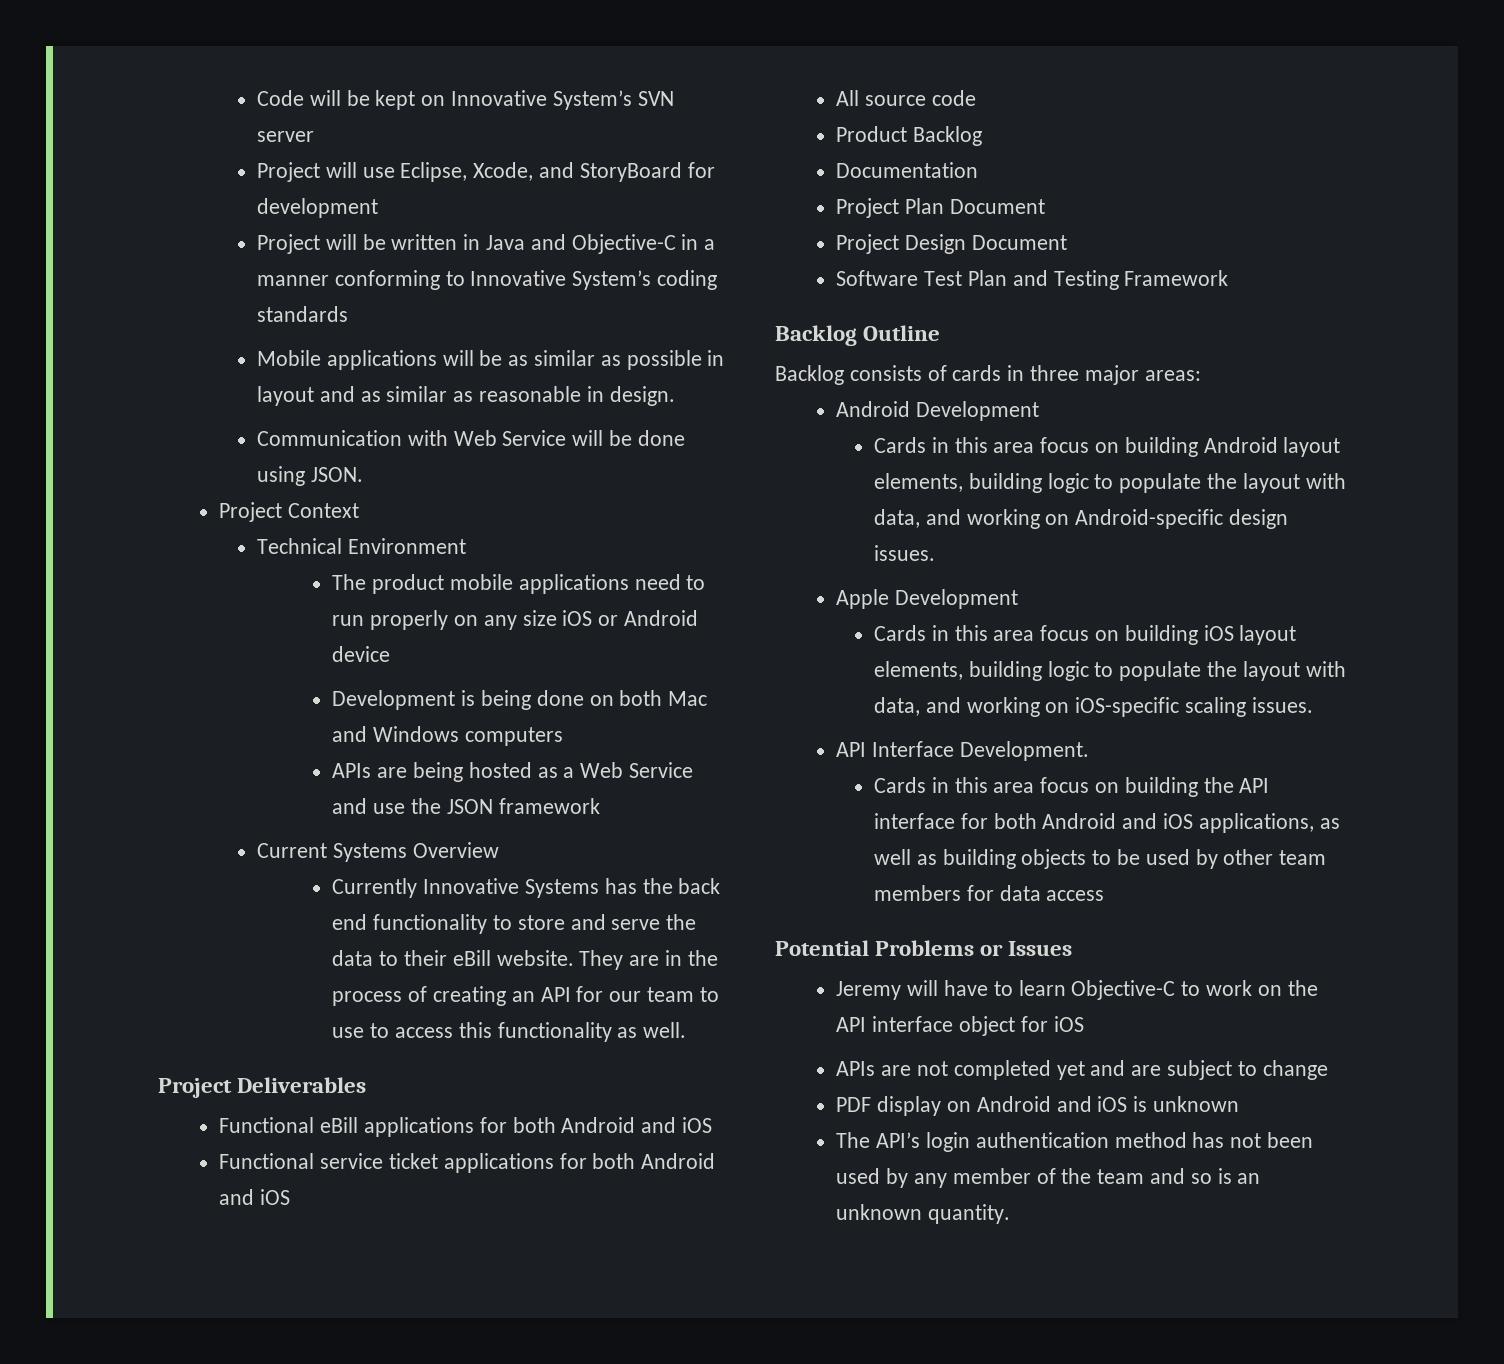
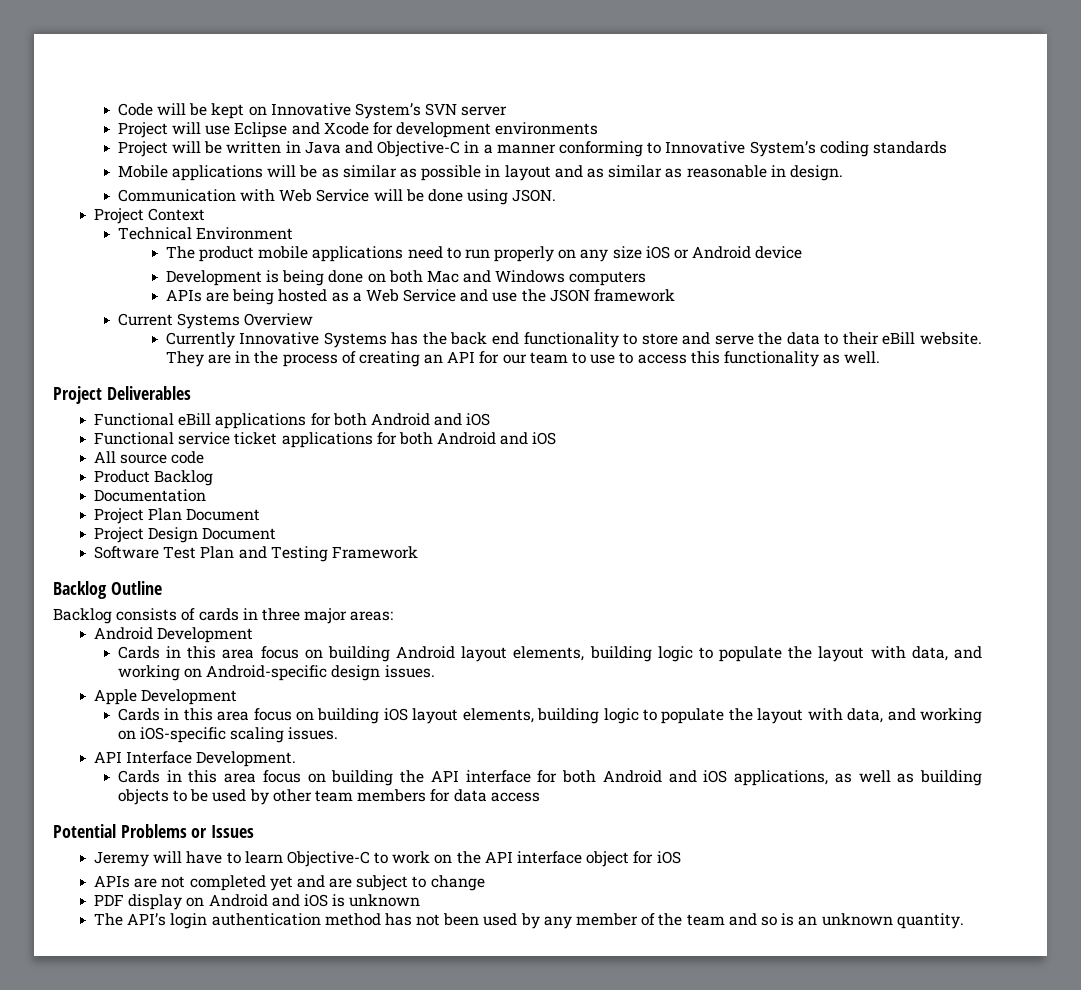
[400,162,682,182] Eclipse, Xcode, and StoryBoard -> [234,122,369,138] Eclipse and Xcode
(379, 208) none -> [495,122,599,135] environments

